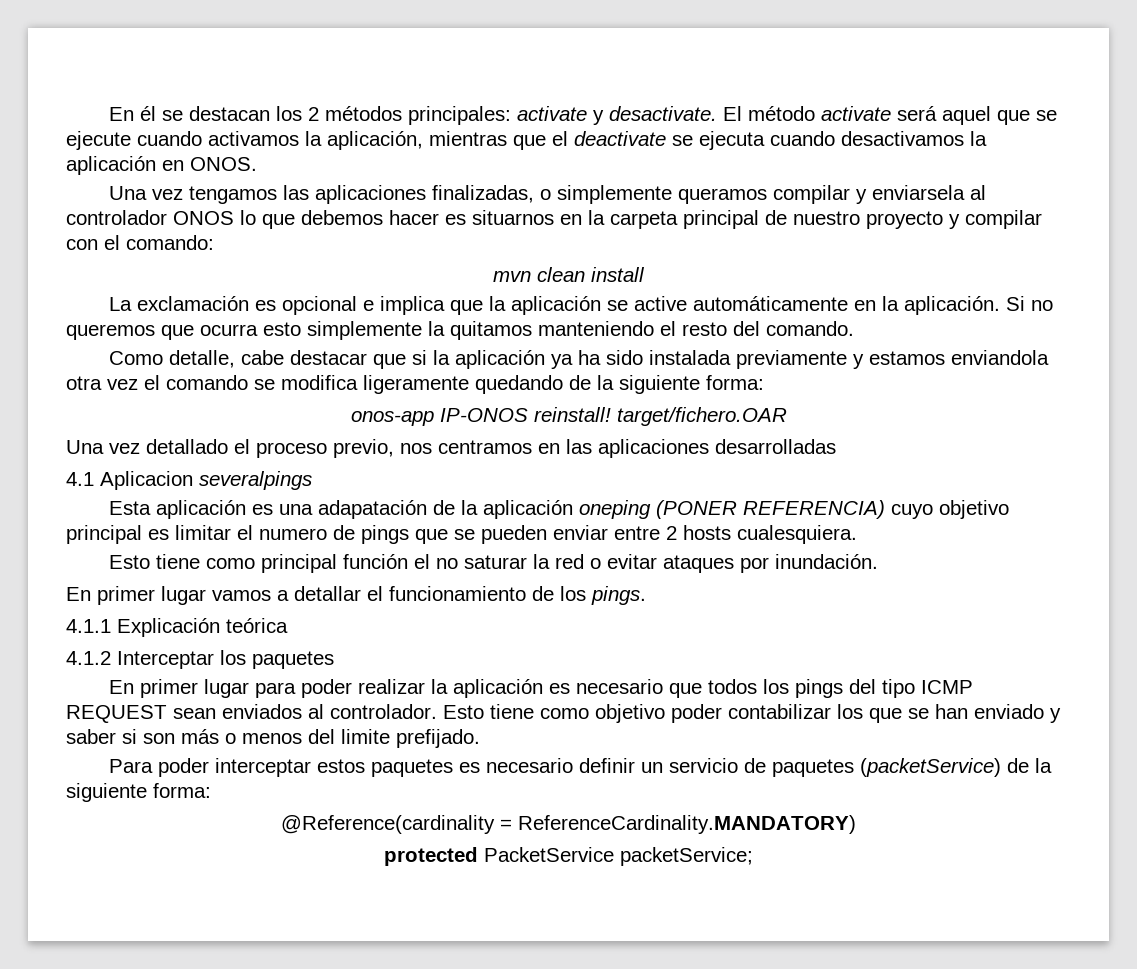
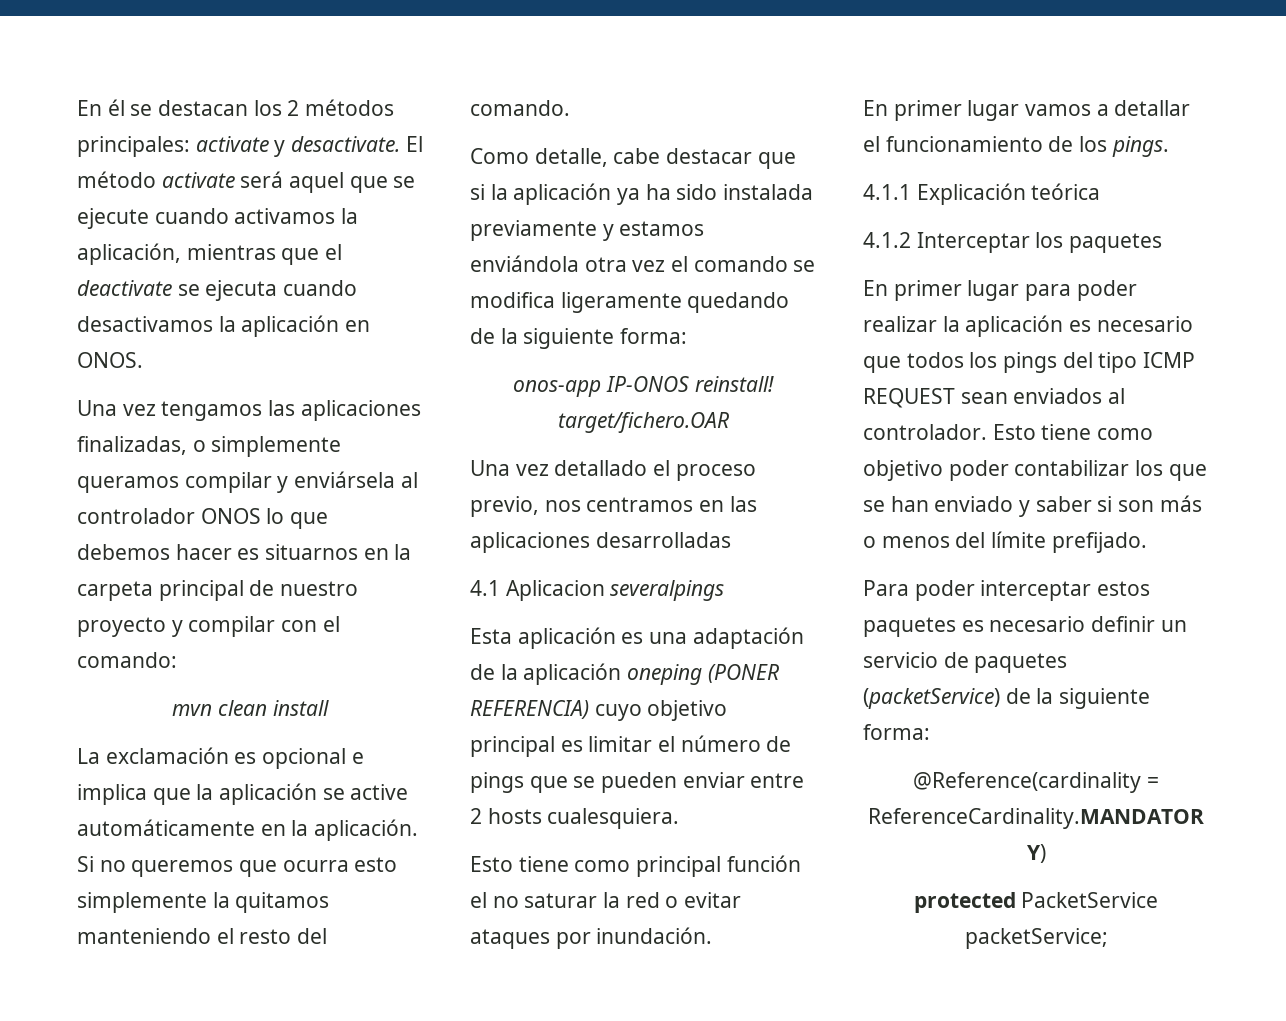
[872,185,966,200] enviarsela -> [294,471,396,488] enviársela
[951,350,1050,365] enviandola -> [470,255,579,272] enviándola
[318,500,428,519] adapatación -> [692,627,804,649] adaptación
[259,528,327,540] numero -> [680,735,761,752] número
[341,729,390,744] limite -> [991,531,1047,548] límite

